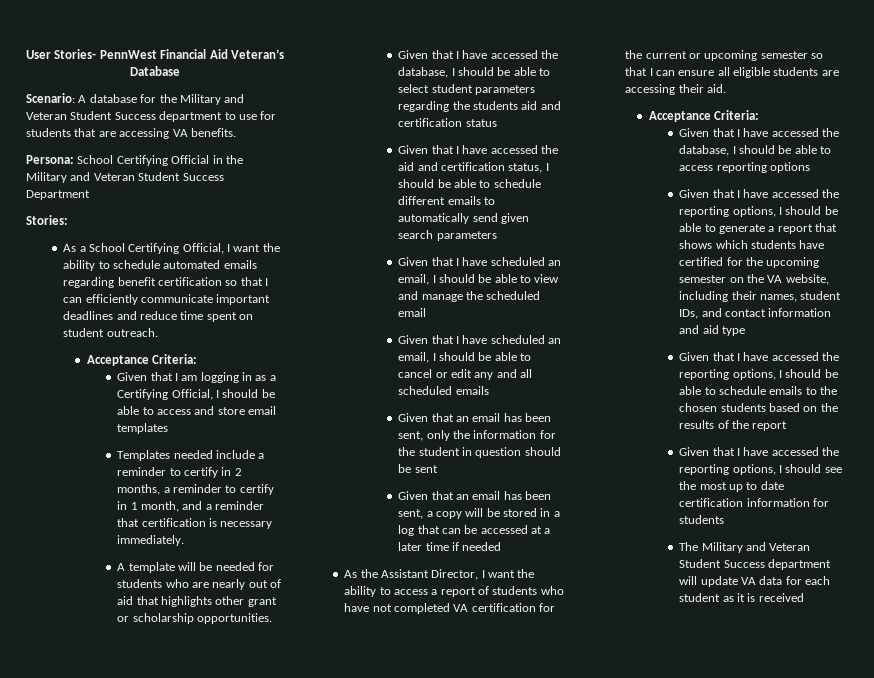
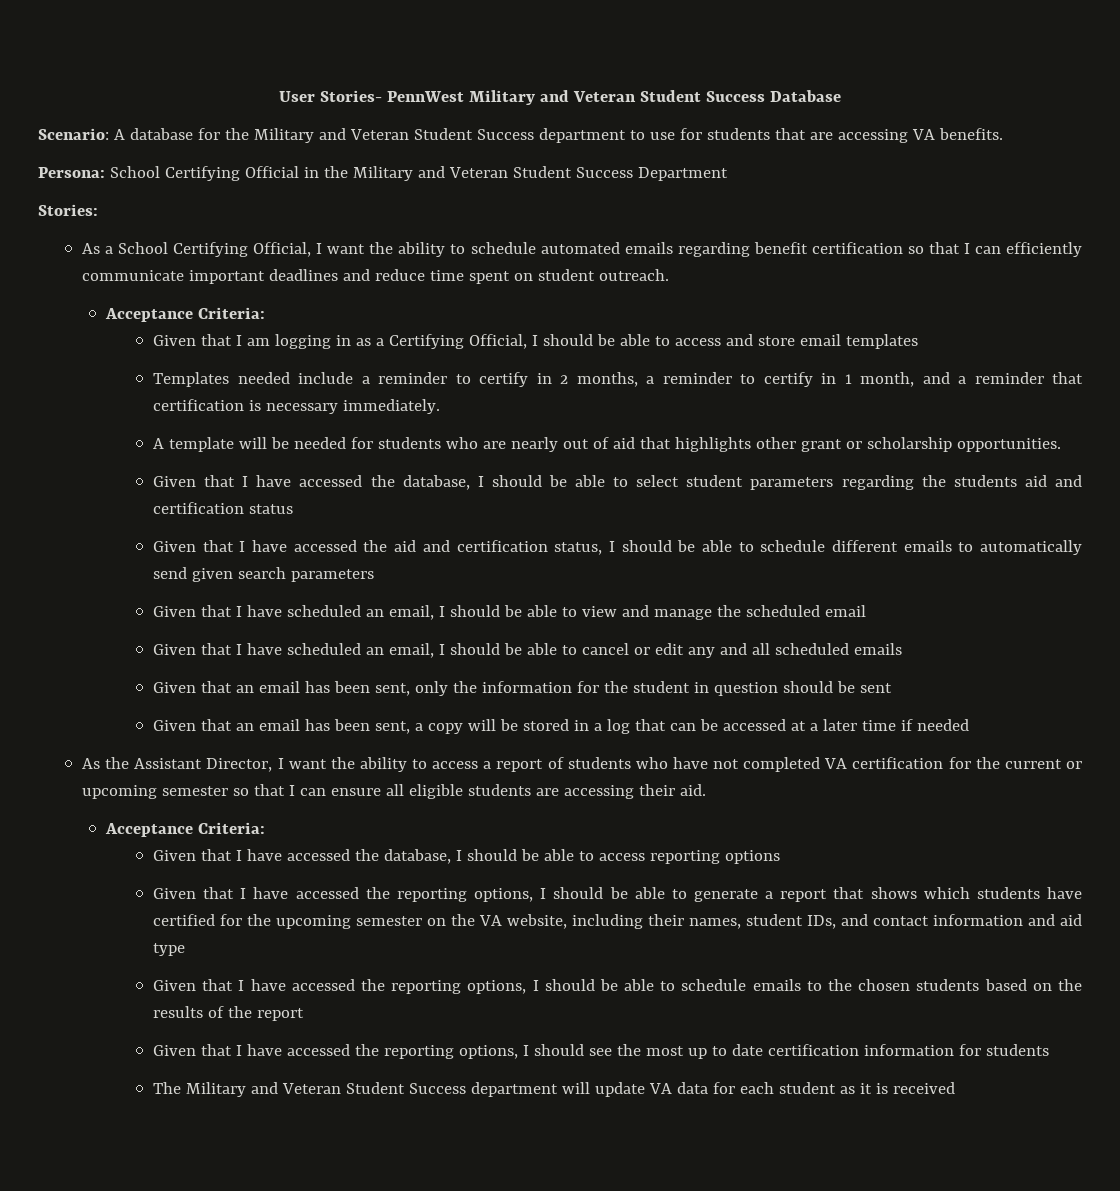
[160,49,284,59] Financial Aid Veteran’s -> [469,90,765,105] Military and Veteran Student Success

